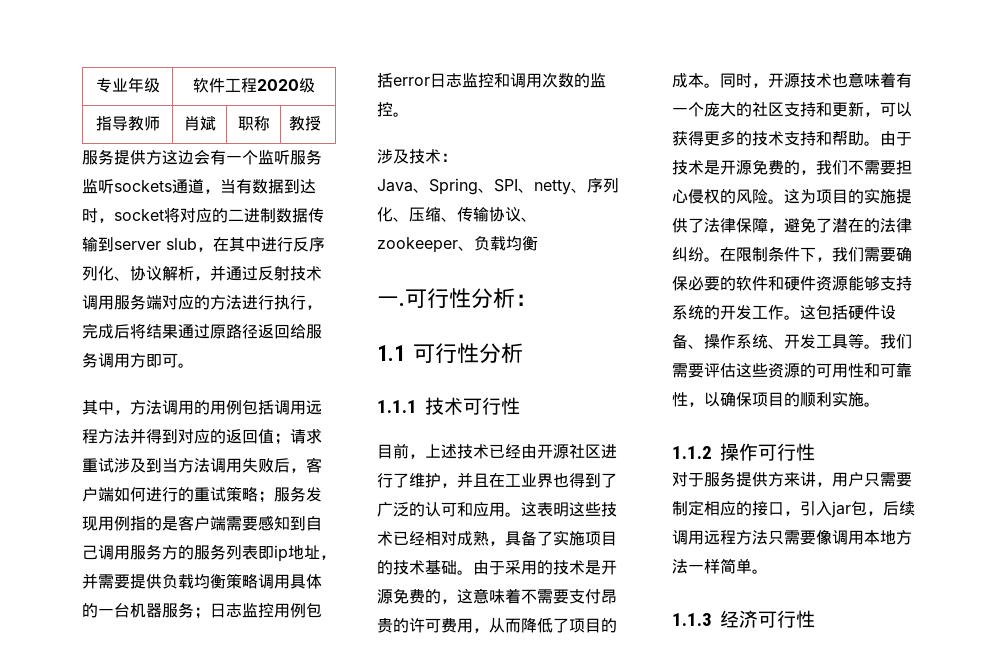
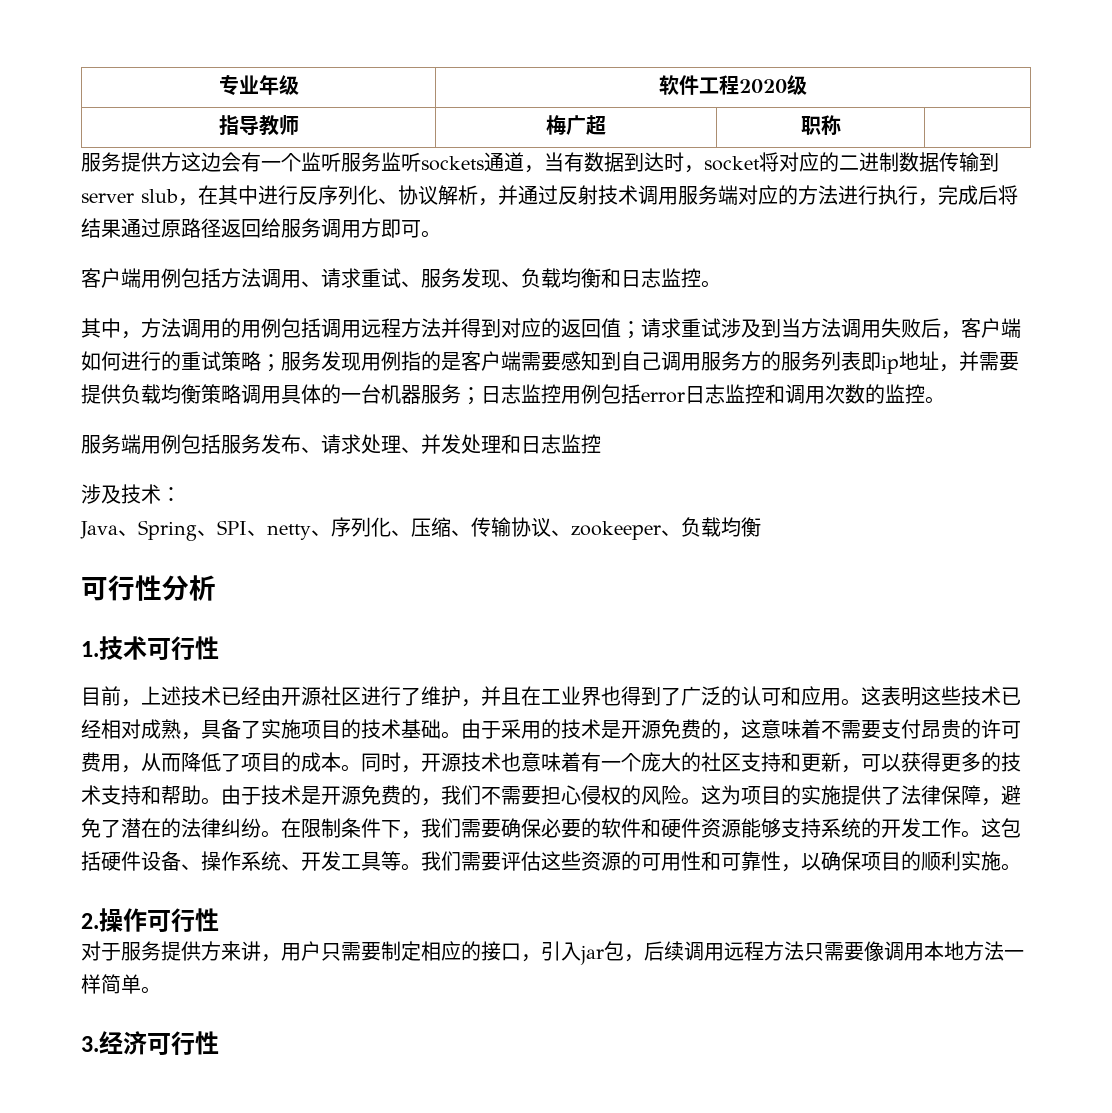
[183,116,216,131] 肖斌 -> [546,115,606,135] 梅广超
[288,116,321,131] 教授 -> (841, 125) none
(194, 365) none -> [81,268,721,288] // 客户端用例包括方法调用、请求重试、服务发现、负载均衡和日志监控。
(409, 114) none -> [81,434,601,454] // 服务端用例包括服务发布、请求处理、并发处理和日志监控
[377,288,537,309] [377,345,405,361] 一.可行性分析： // 1.1 -> (761, 527) none
[377,400,417,413] 1.1.1 -> [81,641,99,657] 1.
[672,446,712,459] 1.1.2 -> [81,913,99,929] 2.
[672,613,712,626] 1.1.3 -> [81,1036,99,1052] 3.

